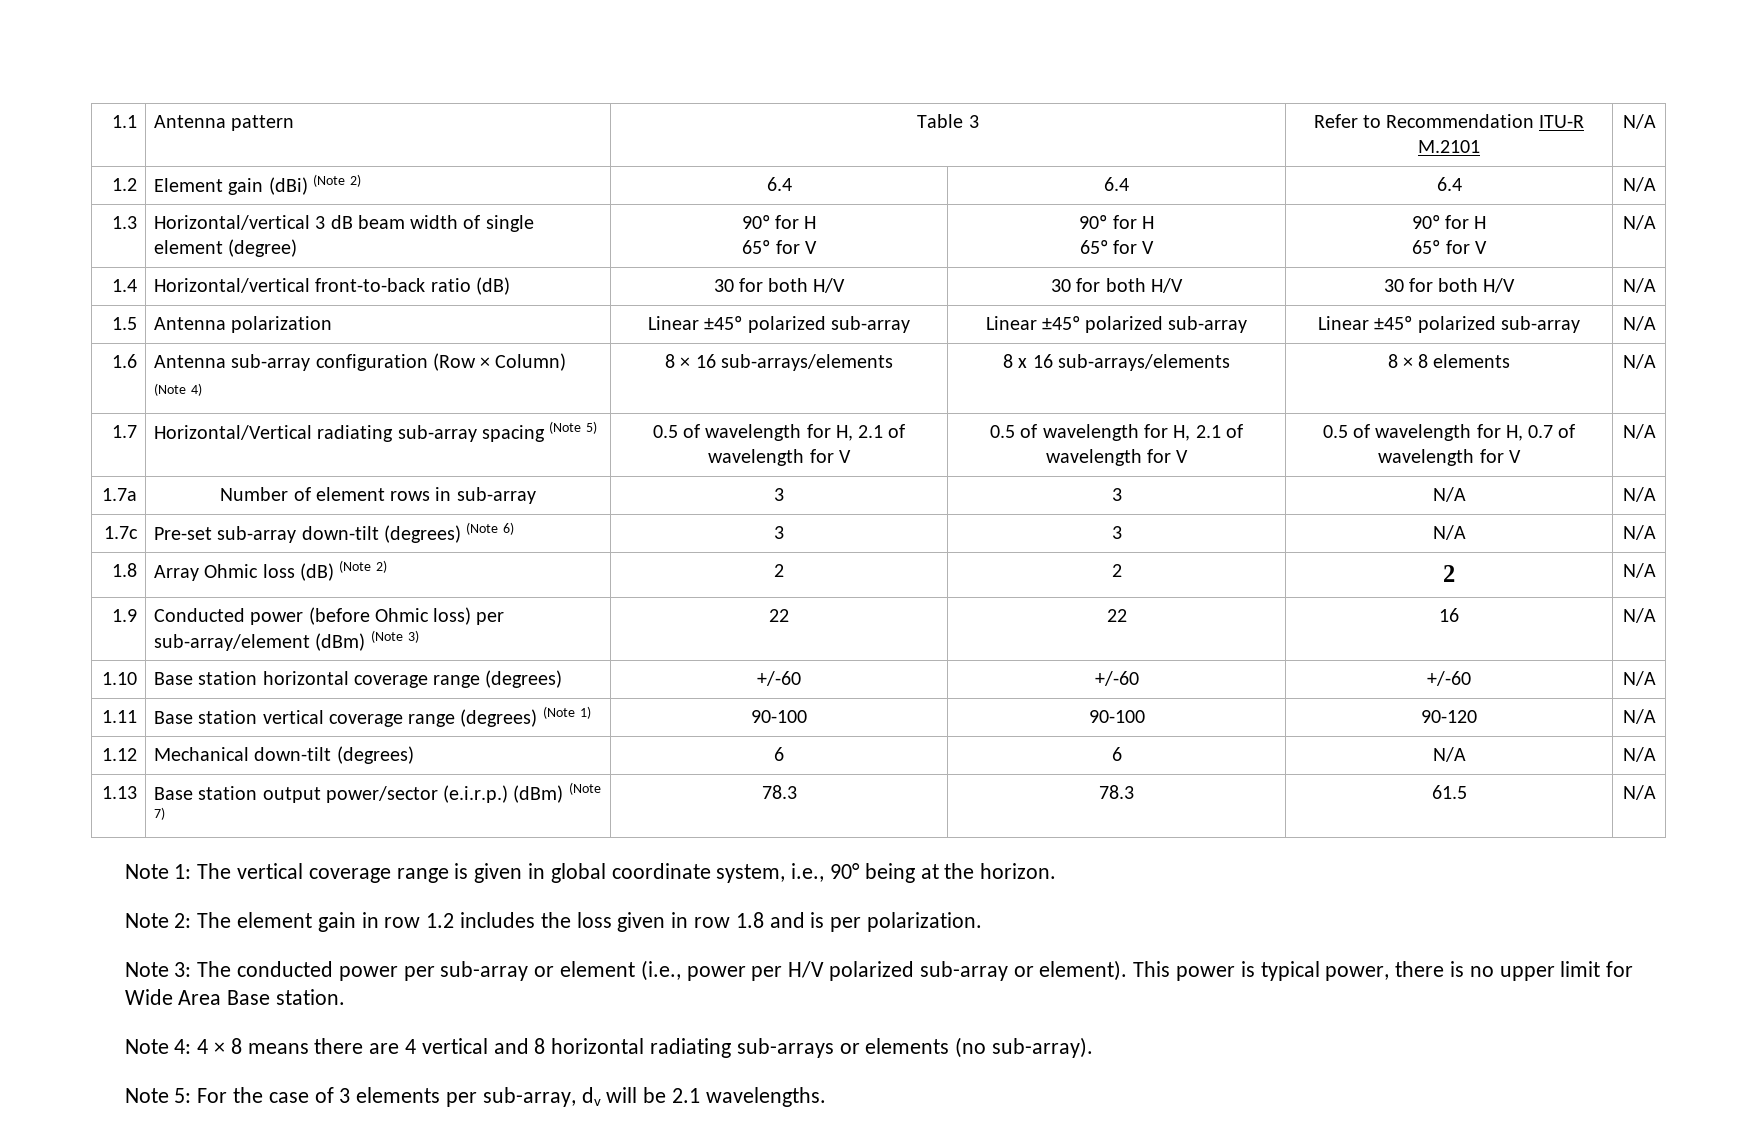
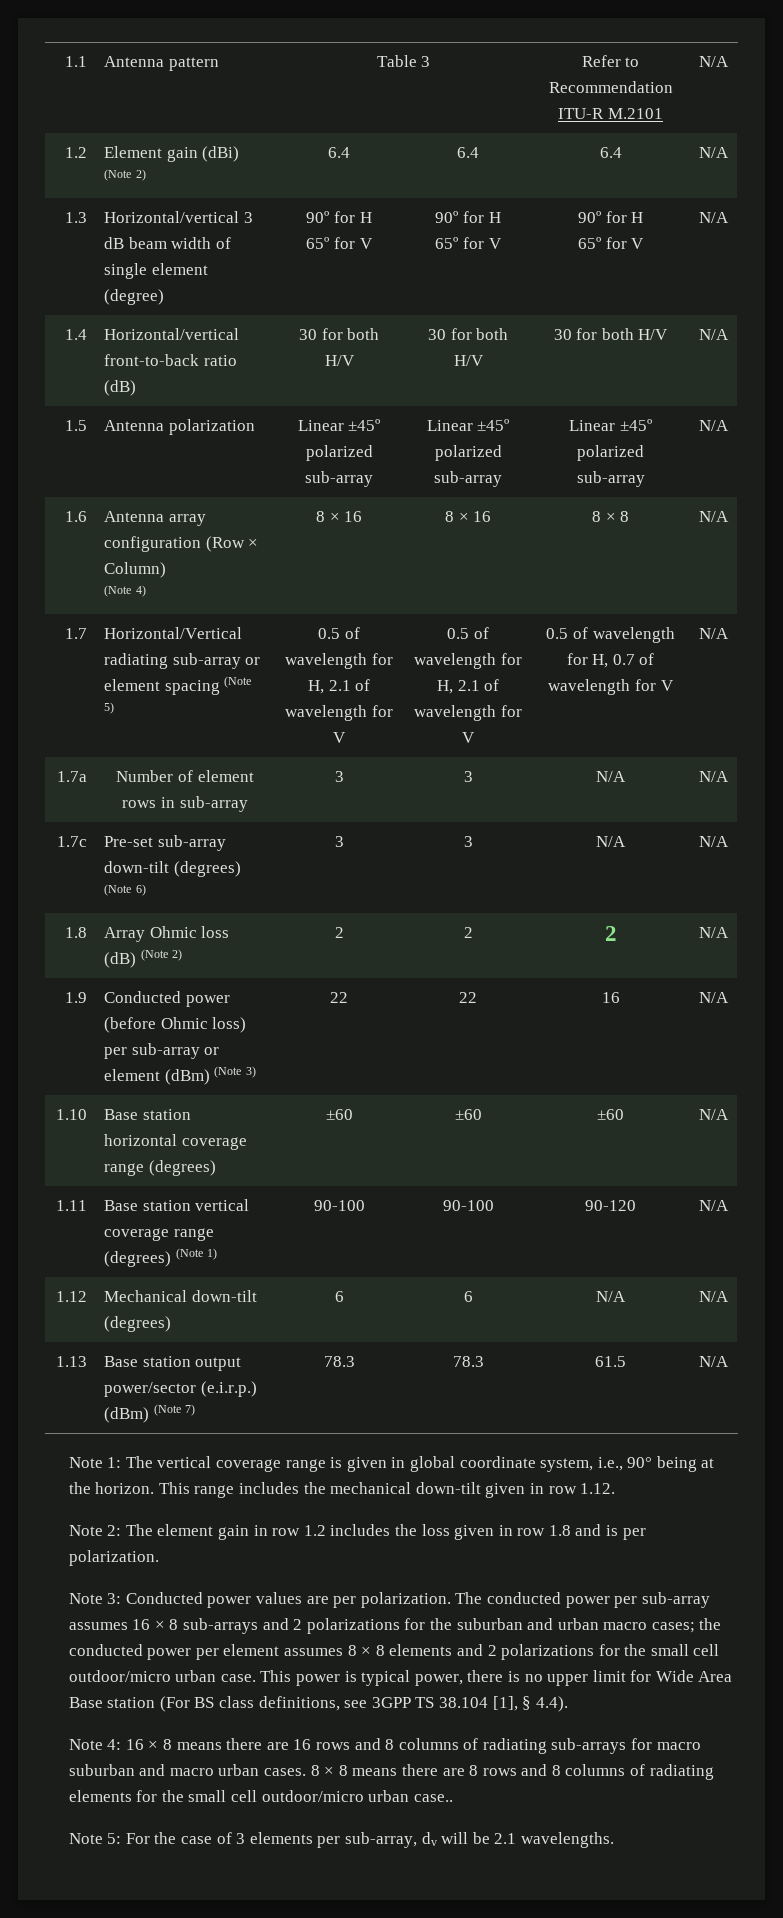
[231,354,311,371] sub-array -> [168,514,206,526] array
[720,354,893,371] [1003,354,1230,371] [1387,354,1511,368] sub-arrays/elements | 8 x 16 sub-arrays/elements | 8 × 8 elements -> [444,511,492,522] [591,511,630,522] | 8 × 16 | 8 × 8
(477, 433) none -> [245,657,261,665] [104,679,161,691] or element
[154,634,311,651] sub-array/element -> [131,1043,220,1059] [104,1069,161,1081] sub-array or element
[757,671,801,686] [1094,671,1139,686] [1427,671,1471,686] +/-60 | +/-60 | +/-60 -> [325,1109,353,1120] [454,1109,482,1120] [597,1109,624,1120] ±60 | ±60 | ±60
(1057, 871) none -> [158,1482,616,1498] This range includes the mechanical down-tilt given in row 1.12.
(192, 969) none -> [125,1592,451,1608] Conducted power values are per polarization.
[534,960,1128,981] or element (i.e., power per H/V polarized sub-array or element). -> [68,1618,722,1634] [68,1644,720,1660] [68,1670,256,1682] assumes 16 × 8 sub-arrays and 2 polarizations for the suburban and urban macro cases; the conducted power per element assumes 8 × 8 elements and 2 polarizations for the small cell outdoor/micro urban case.
[275,989,345,1005] station. -> [107,1696,568,1712] station (For BS class definitions, see 3GPP TS 38.104 [1], § 4.4).
[197,1037,1094,1058] 4 × 8 means there are 4 vertical and 8 horizontal radiating sub-arrays or elements (no sub-array). -> [125,1738,701,1754] [68,1764,714,1780] [68,1790,453,1802] 16 × 8 means there are 16 rows and 8 columns of radiating sub-arrays for macro suburban and macro urban cases. 8 × 8 means there are 8 rows and 8 columns of radiating elements for the small cell outdoor/micro urban case..

